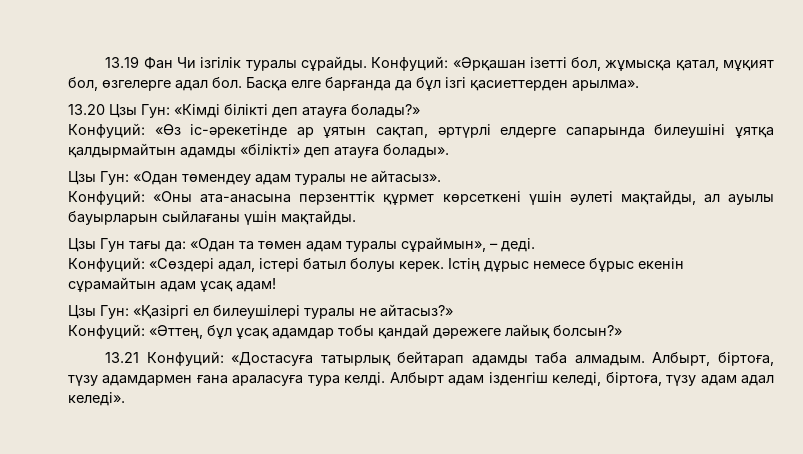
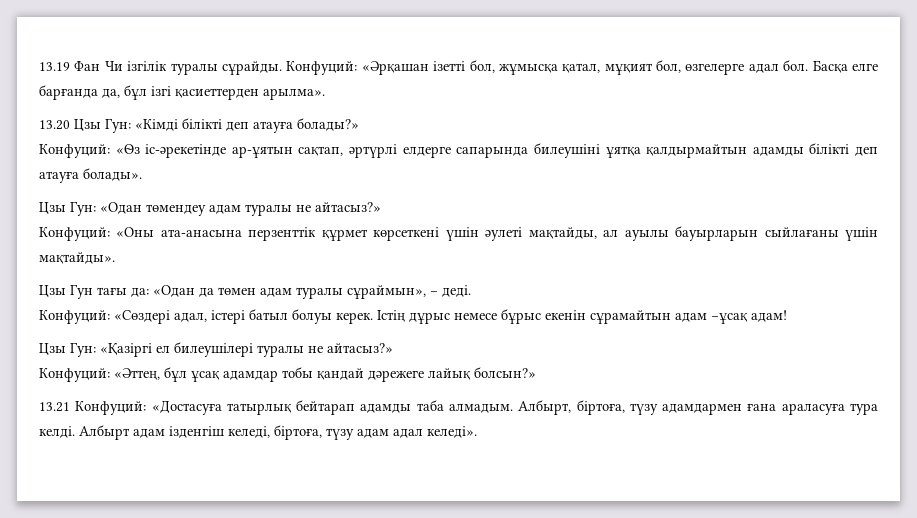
[395,80,412,91] да -> [102,89,120,98] да,
[296,127,367,138] ар ұятын -> [231,146,293,158] ар-ұятын
[240,144,300,155] «білікті» -> [809,143,850,154] білікті
[371,170,441,183] айтасыз». -> [315,202,381,212] айтасыз?»
[281,210,356,225] мақтайды. -> [39,252,115,264] мақтайды».
[239,241,254,250] та -> [199,288,214,297] да
[200,281,233,292] ұсақ -> [711,313,748,324] –ұсақ

